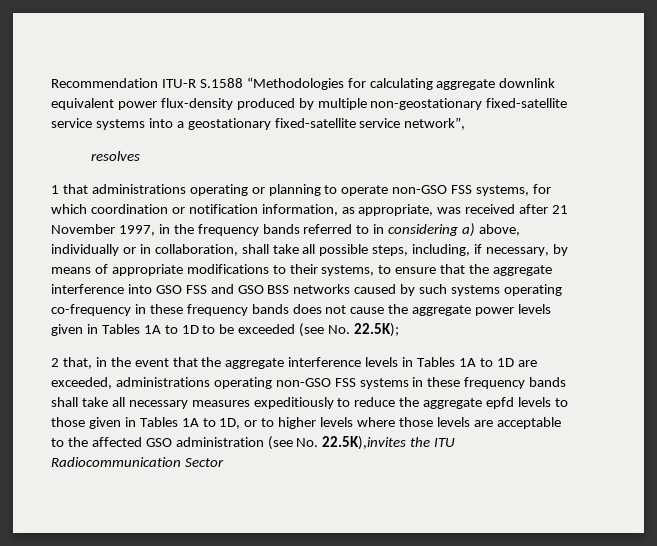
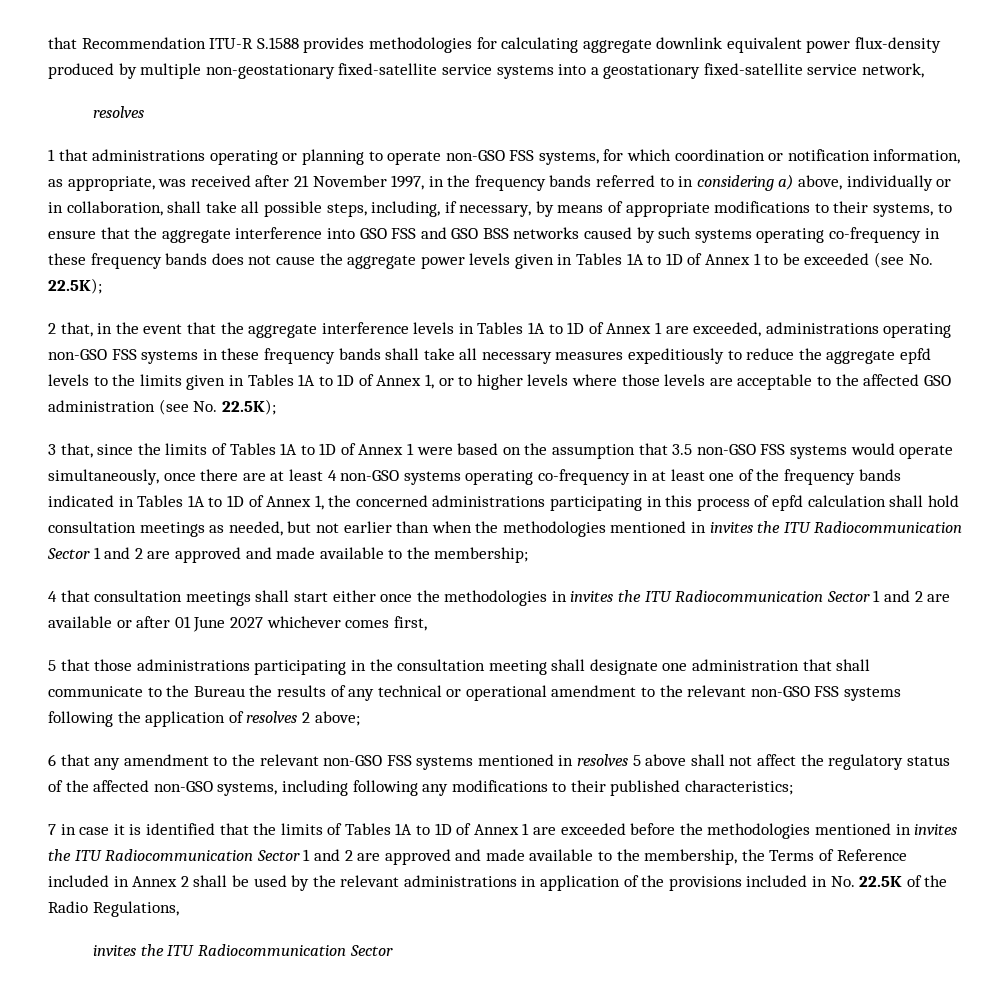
(51, 83) none -> [48,37,77,49] that
[246,77,344,90] “Methodologies -> [303,37,472,53] provides methodologies
[404,117,466,130] network”, -> [862,63,925,78] network,
(199, 329) none -> [687,253,761,265] of Annex 1
(514, 362) none -> [588,322,663,334] of Annex 1
[51,417,241,429] those given in Tables 1A to 1D, -> [112,374,435,390] the limits given in Tables 1A to 1D of Annex 1,
[322,436,407,450] 22.5K),invites -> [221,399,276,415] [48,443,954,459] [48,469,901,485] [48,495,959,511] [48,521,963,537] [47,547,529,563] [48,590,951,606] [48,616,427,632] [48,659,871,675] [48,685,902,701] [48,711,360,727] [48,754,950,770] [48,780,794,796] [48,823,958,839] [48,849,907,865] [48,875,948,891] [48,901,179,917] [93,945,137,956] 22.5K); // 3 that, since the limits of Tables 1A to 1D of Annex 1 were based on the assumption that 3.5 non-GSO FSS systems would operate simultaneously, once there are at least 4 non-GSO systems operating co-frequency in at least one of the frequency bands indicated in Tables 1A to 1D of Annex 1, the concerned administrations participating in this process of epfd calculation shall hold consultation meetings as needed, but not earlier than when the methodologies mentioned in invites the ITU Radiocommunication Sector 1 and 2 are approved and made available to the membership; // 4 that consultation meetings shall start either once the methodologies in invites the ITU Radiocommunication Sector 1 and 2 are available or after 01 June 2027 whichever comes first, // 5 that those administrations participating in the consultation meeting shall designate one administration that shall communicate to the Bureau the results of any technical or operational amendment to the relevant non-GSO FSS systems following the application of resolves 2 above; // 6 that any amendment to the relevant non-GSO FSS systems mentioned in resolves 5 above shall not affect the regulatory status of the affected non-GSO systems, including following any modifications to their published characteristics; // 7 in case it is identified that the limits of Tables 1A to 1D of Annex 1 are exceeded before the methodologies mentioned in invites the ITU Radiocommunication Sector 1 and 2 are approved and made available to the membership, the Terms of Reference included in Annex 2 shall be used by the relevant administrations in application of the provisions included in No. 22.5K of the Radio Regulations, // invites

